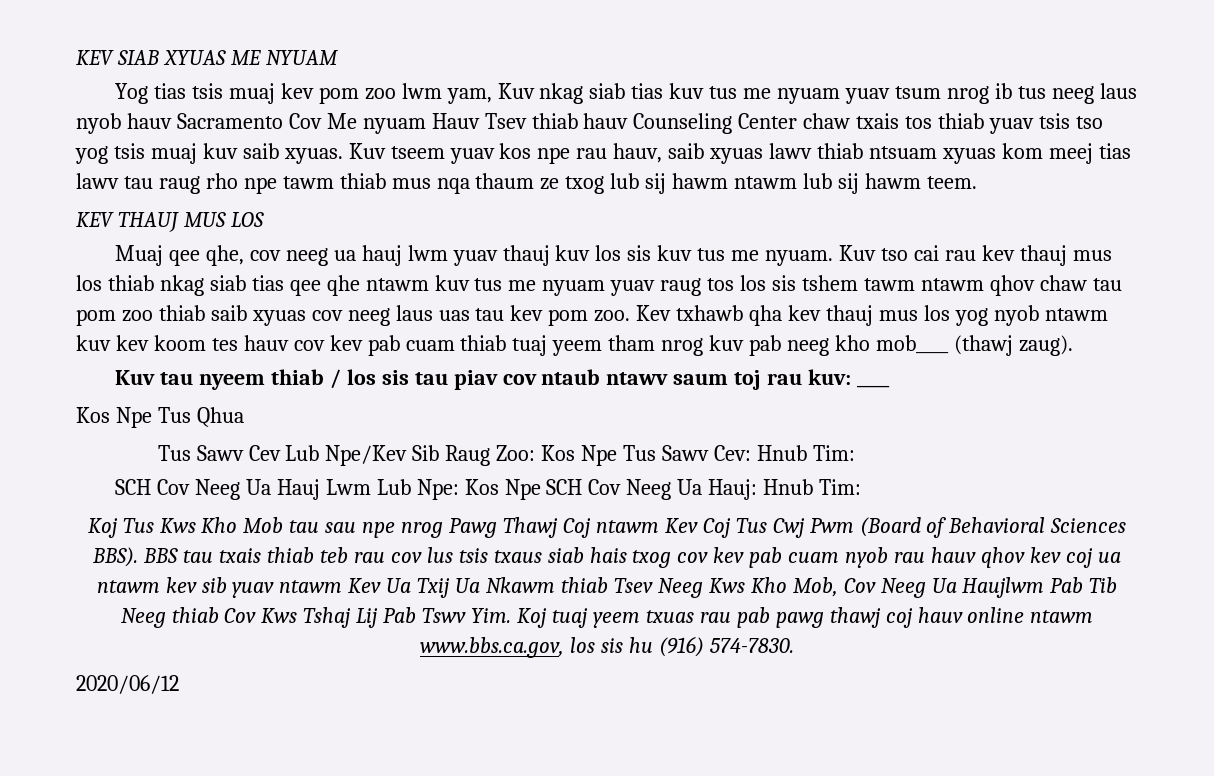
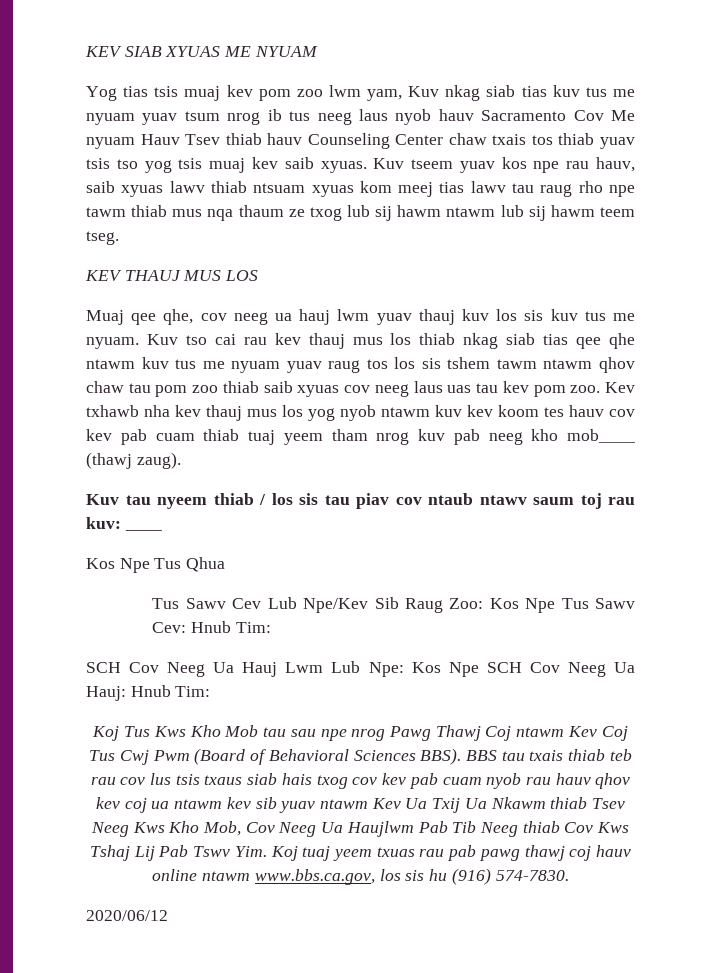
[202,143,238,159] kuv -> [251,157,278,169] kev
[926,176,977,189] teem. -> [600,207,636,217] [86,231,119,245] teem tseg.
[749,305,783,326] qha -> [144,405,170,417] nha

